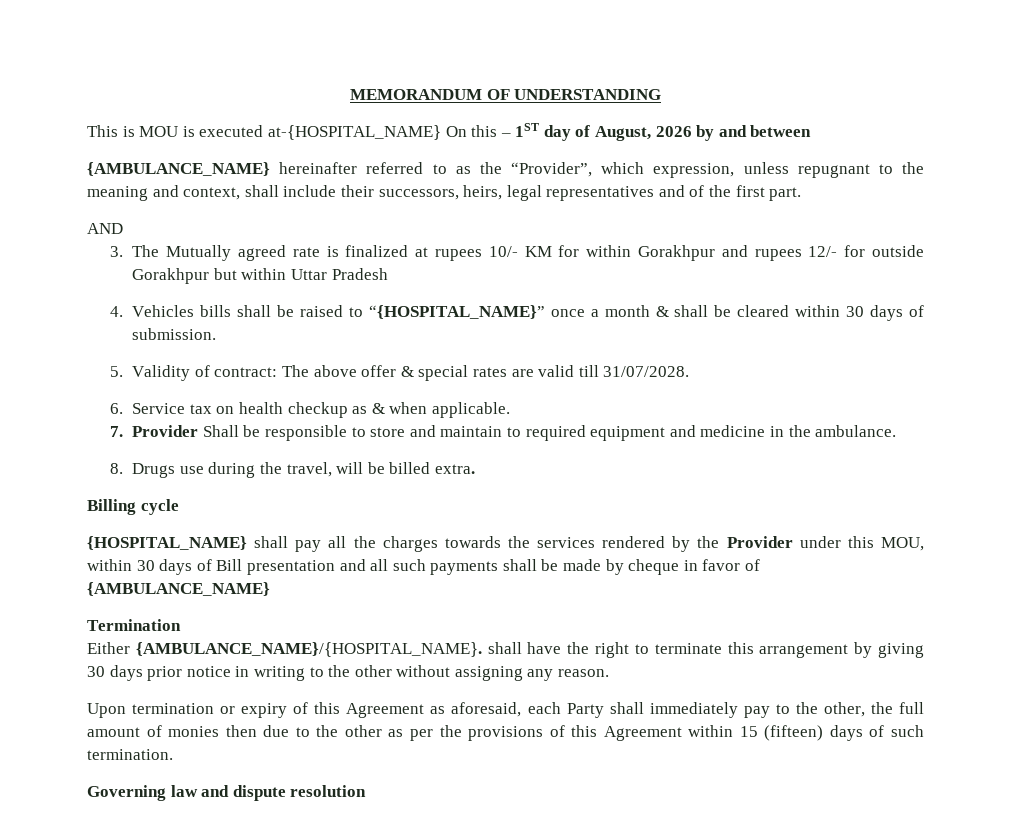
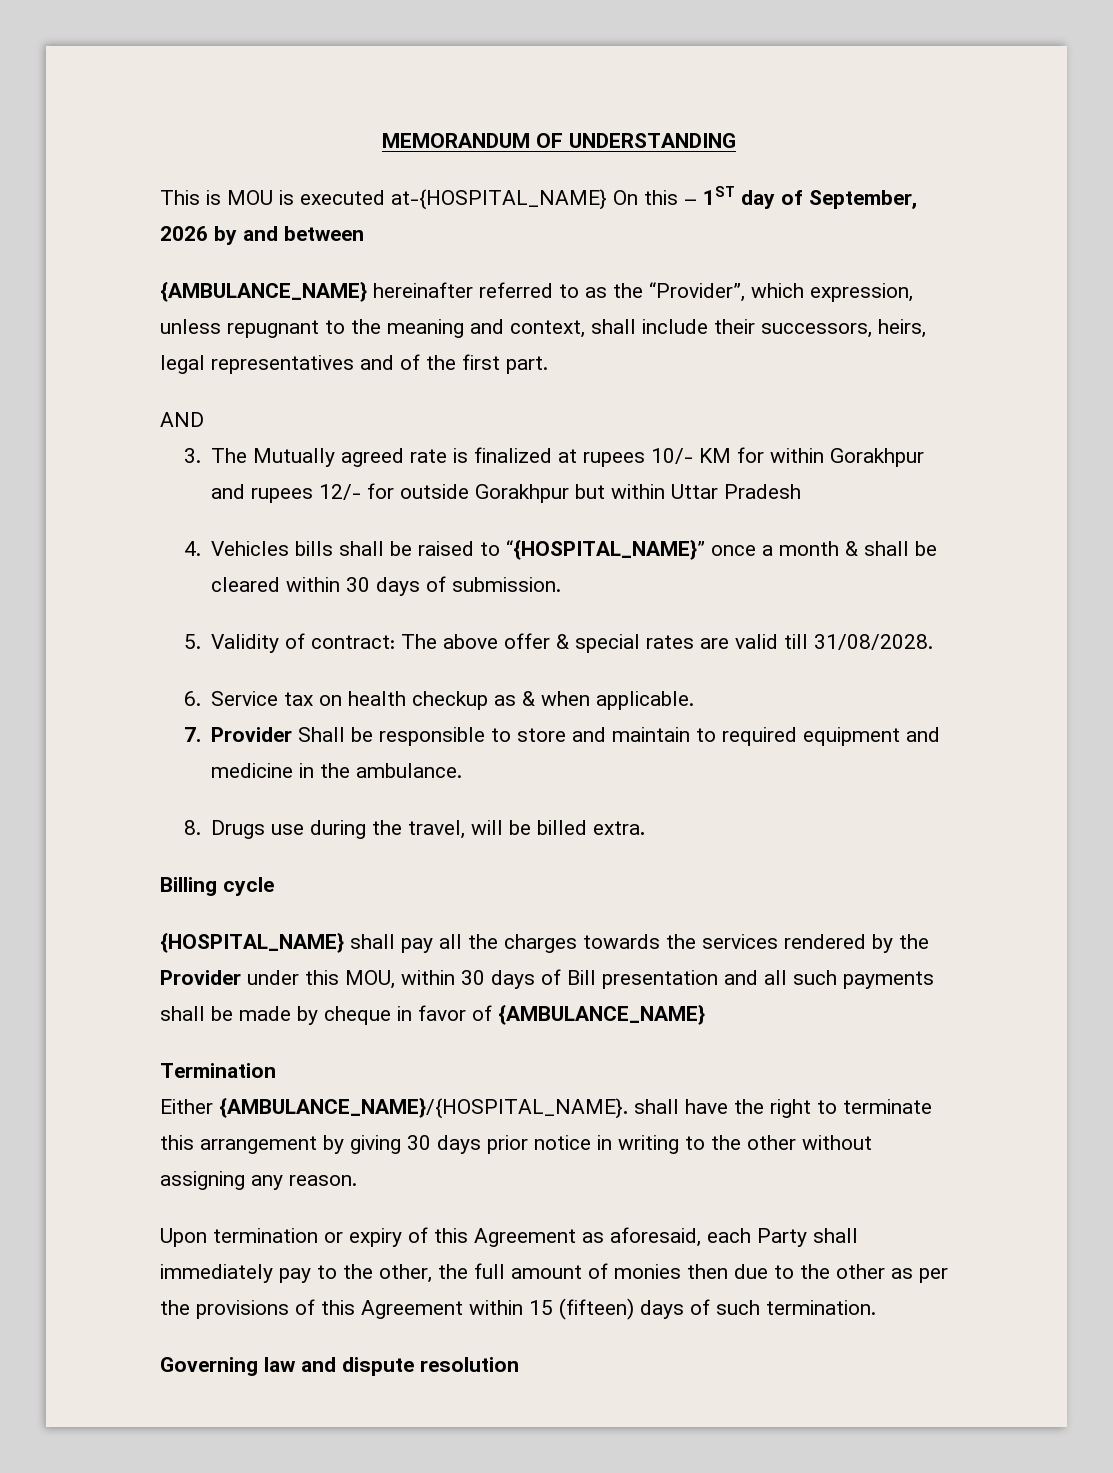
[595,126,652,141] August, -> [809,190,917,209] September,
[603,366,690,377] 31/07/2028. -> [814,634,934,650] 31/08/2028.

